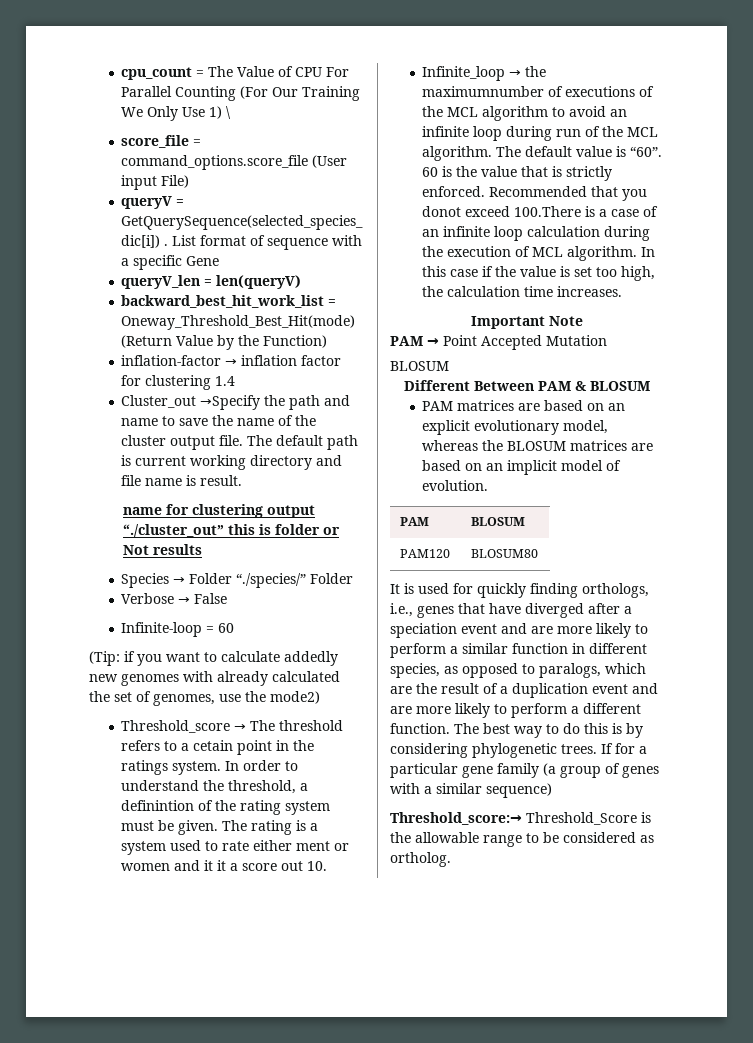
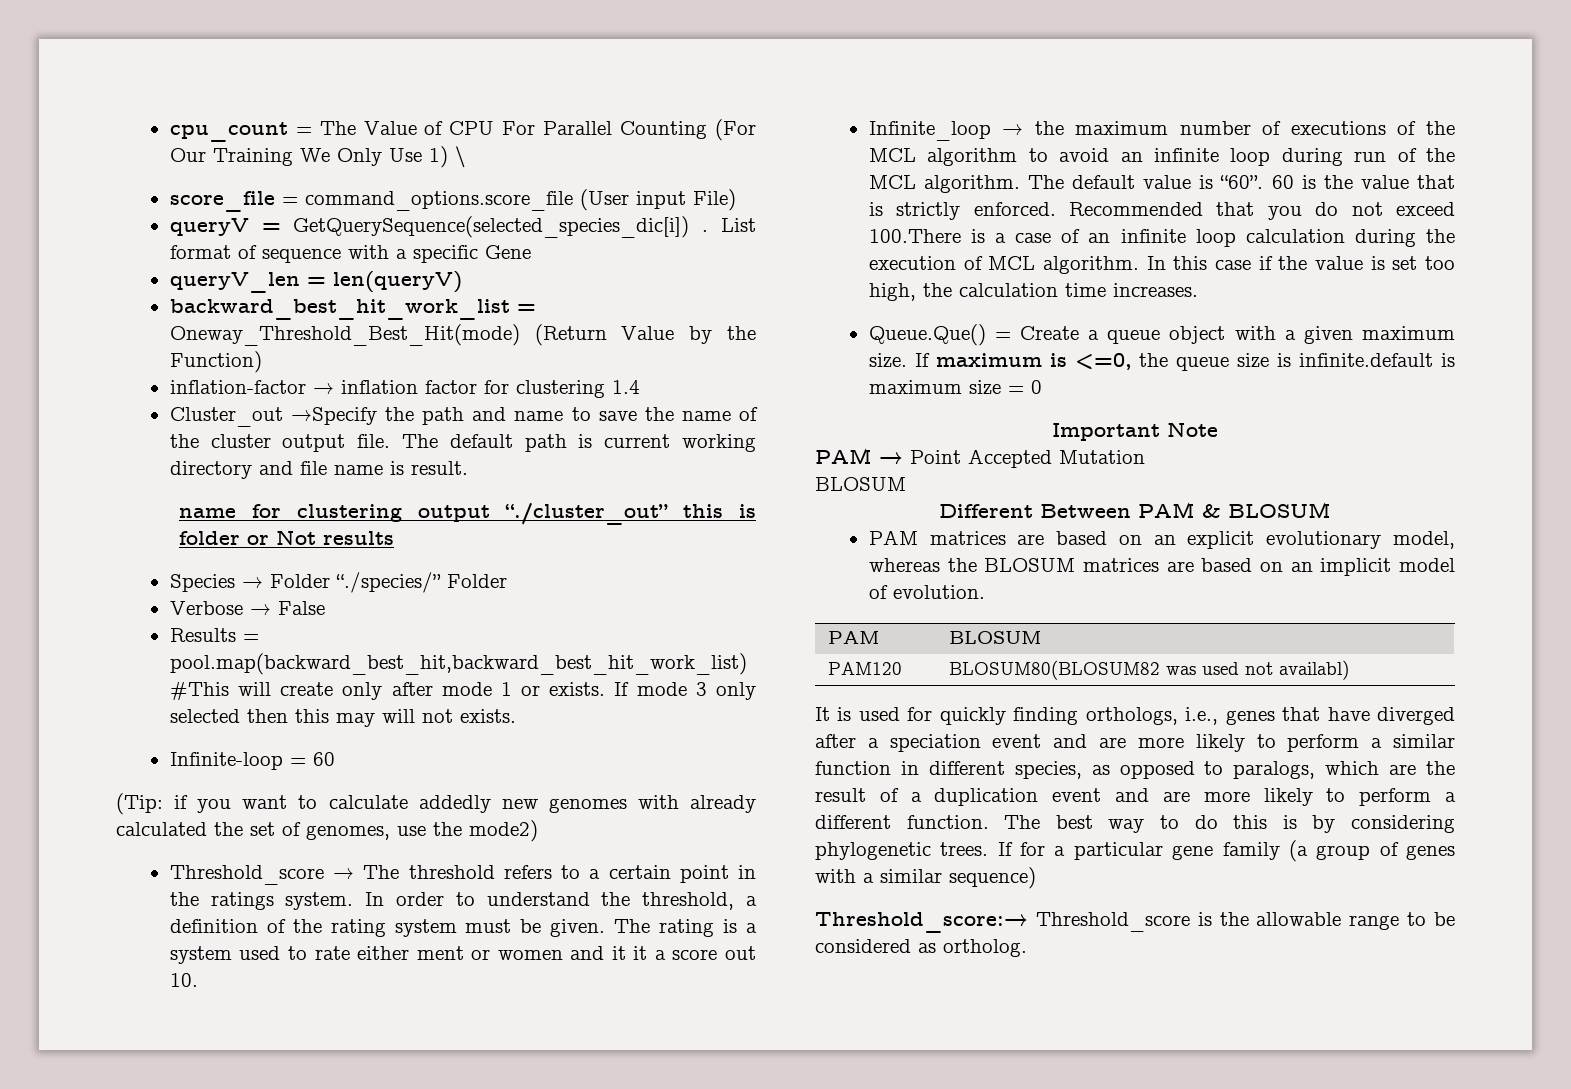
(228, 598) none -> [169,628,259,642] [169,653,747,675] [169,681,756,701] [169,709,516,727] // Results = pool.map(backward_best_hit,backward_best_hit_work_list) #This will create only after mode 1 or exists. If mode 3 only selected then this may will not exists.
[193,740,234,751] cetain -> [608,865,671,879] certain
[121,800,195,811] definintion -> [169,919,258,933] definition
[422,86,545,97] maximumnumber -> [1075,121,1251,135] maximum number
[422,206,462,217] donot -> [1315,202,1383,216] do not
(623, 291) none -> [868,324,1455,346] [868,353,1456,371] [868,380,1042,395] // Queue.Que() = Create a queue object with a given maximum size. If maximum is <=0, the queue size is infinite.default is maximum size = 0
[471,549,539,558] BLOSUM80 -> [949,660,1350,680] BLOSUM80(BLOSUM82 was used not availabl)
[526,812,637,825] Threshold_Score -> [1035,912,1190,932] Threshold_score

